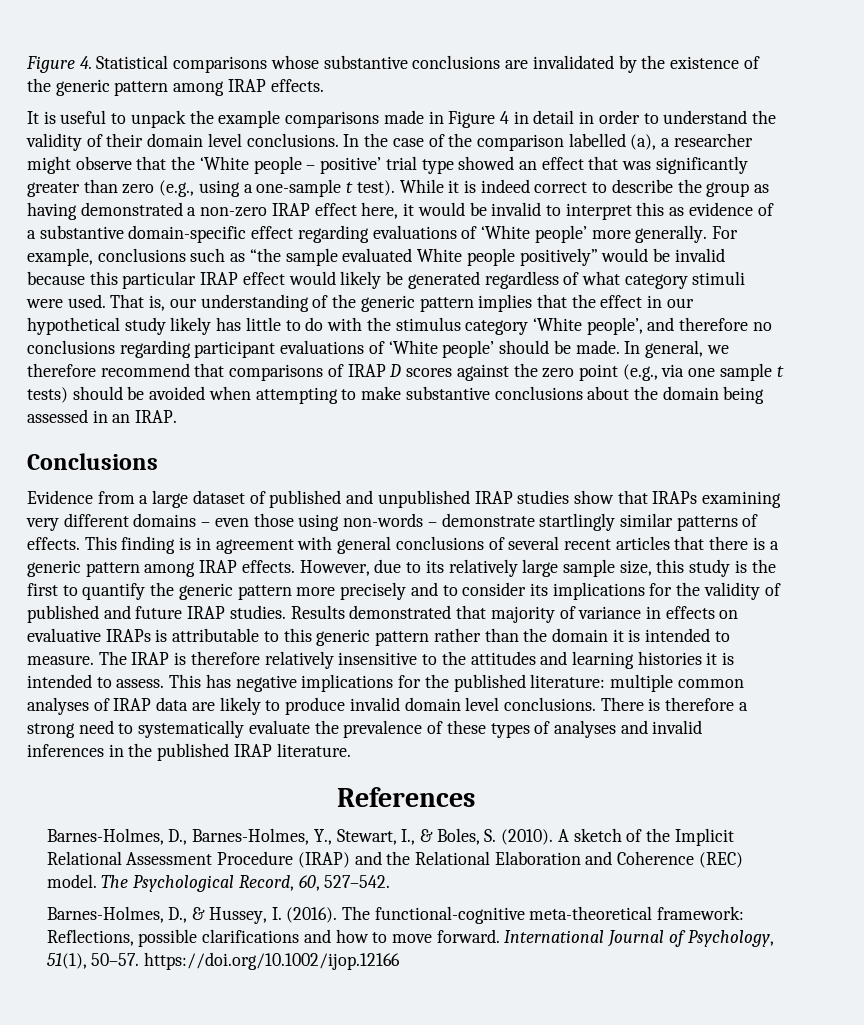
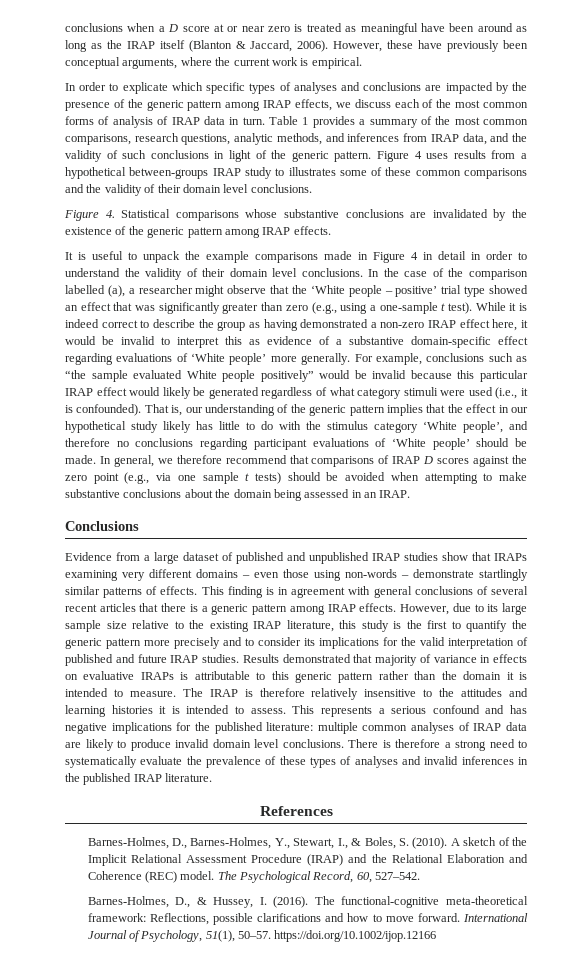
(26, 64) none -> [65,23,527,35] [65,40,528,52] [65,57,362,69] [65,82,527,94] [65,99,528,111] [65,116,528,128] [65,133,528,145] [65,150,528,162] [65,167,528,179] [65,184,312,196] conclusions when a D score at or near zero is treated as meaningful have been around as long as the IRAP itself (Blanton & Jaccard, 2006). However, these have previously been conceptual arguments, where the current work is empirical. // In order to explicate which specific types of analyses and conclusions are impacted by the presence of the generic pattern among IRAP effects, we discuss each of the most common forms of analysis of IRAP data in turn. Table 1 provides a summary of the most common comparisons, research questions, analytic methods, and inferences from IRAP data, and the validity of such conclusions in light of the generic pattern. Figure 4 uses results from a hypothetical between-groups IRAP study to illustrates some of these common comparisons and the validity of their domain level conclusions. //
[67,294,106,308] used. -> [468,387,528,399] [65,404,142,416] used (i.e., it is confounded).
[448,559,518,577] relatively -> (499, 608) none
[619,560,652,576] size, -> [106,620,334,632] size relative to the existing IRAP literature,
[703,582,760,600] validity -> [420,637,514,649] valid interpretation
(202, 681) none -> [320,705,505,717] represents a serious confound and

